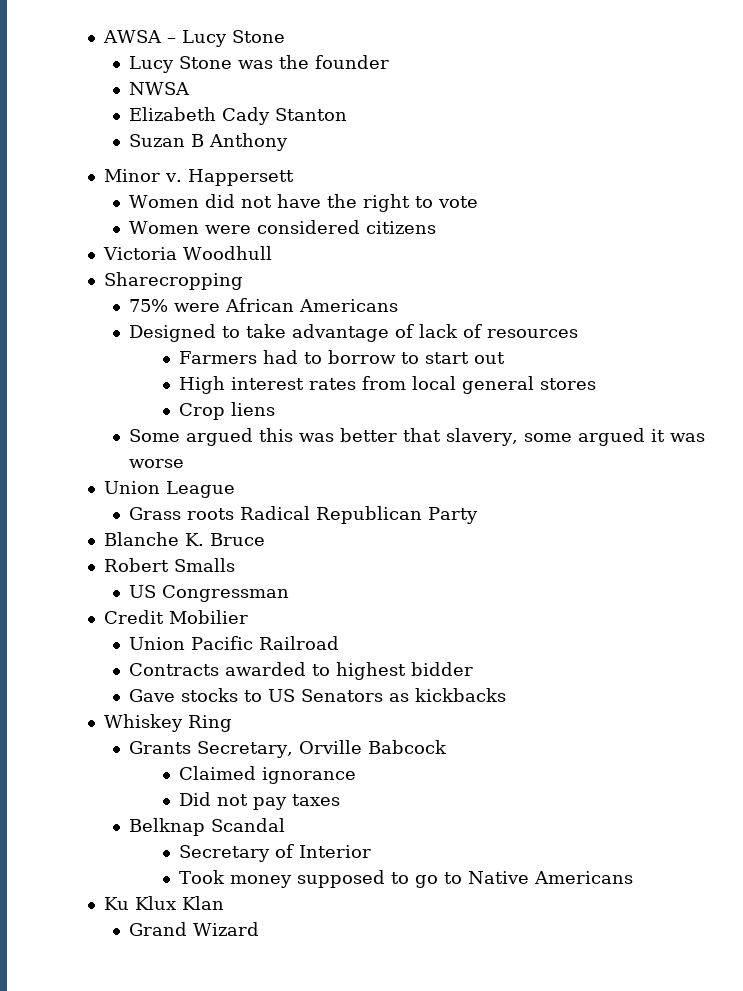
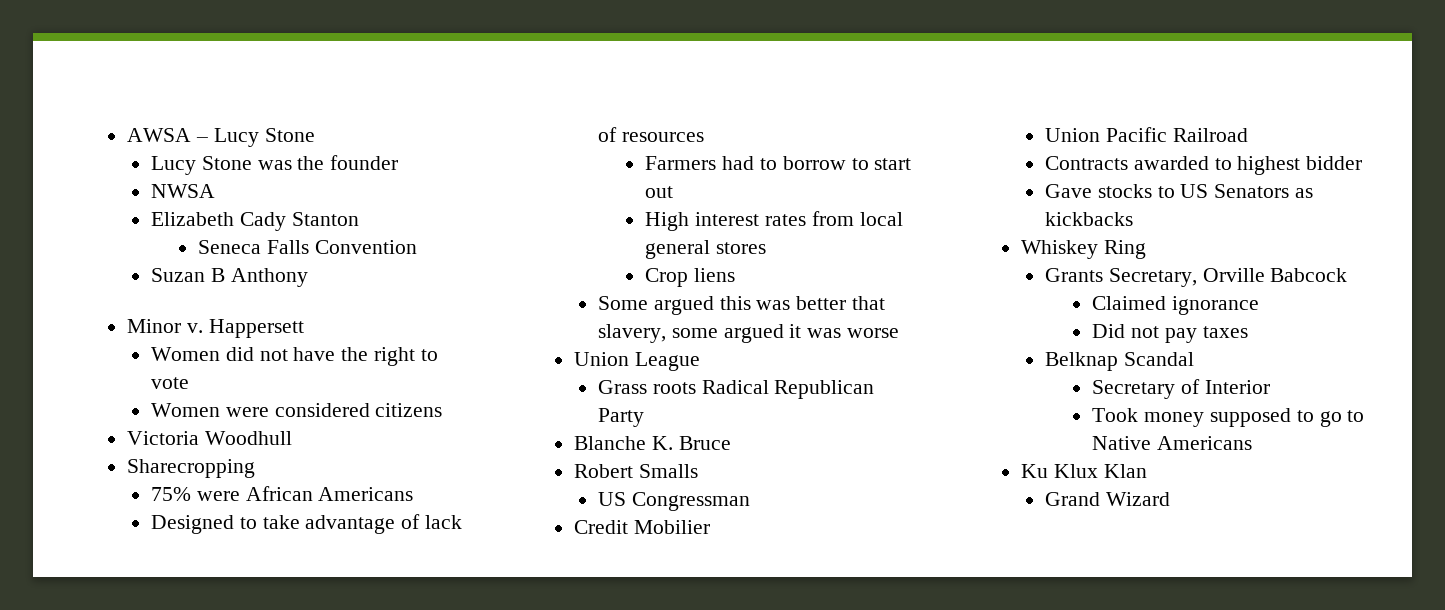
(347, 114) none -> [198,240,417,254] // Seneca Falls Convention

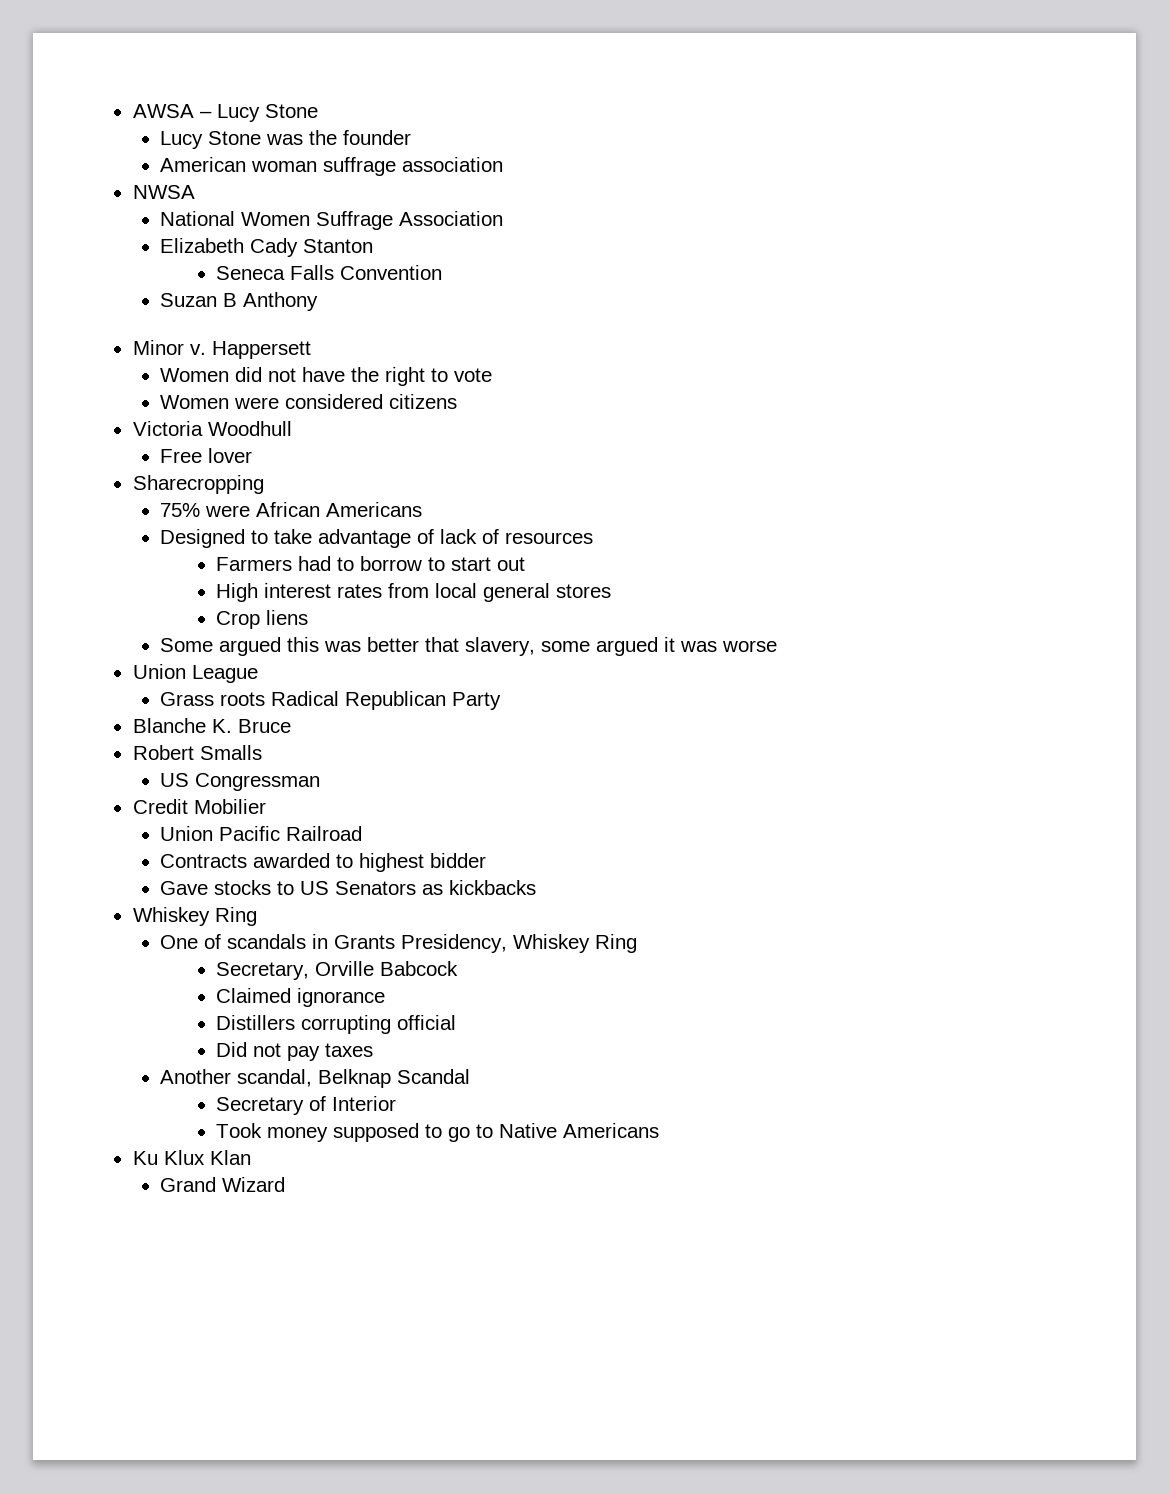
[150,184,215,198] NWSA -> [160,157,504,176] [132,185,195,199] [160,211,504,230] American woman suffrage association // NWSA // National Women Suffrage Association
(293, 438) none -> [160,448,253,463] // Free lover
[1044,268,1103,282] Grants -> [160,934,638,953] One of scandals in Grants Presidency, Whiskey Ring //
(1260, 305) none -> [216,1015,457,1034] // Distillers corrupting official
(1248, 332) none -> [160,1069,313,1087] Another scandal,

